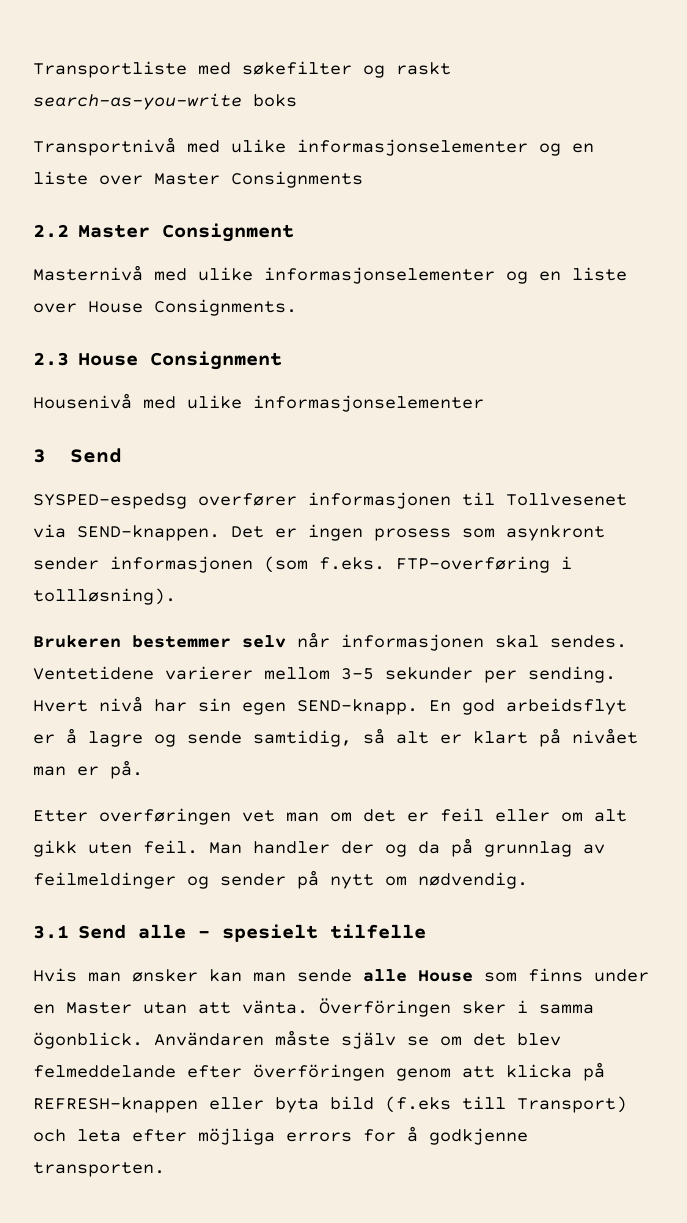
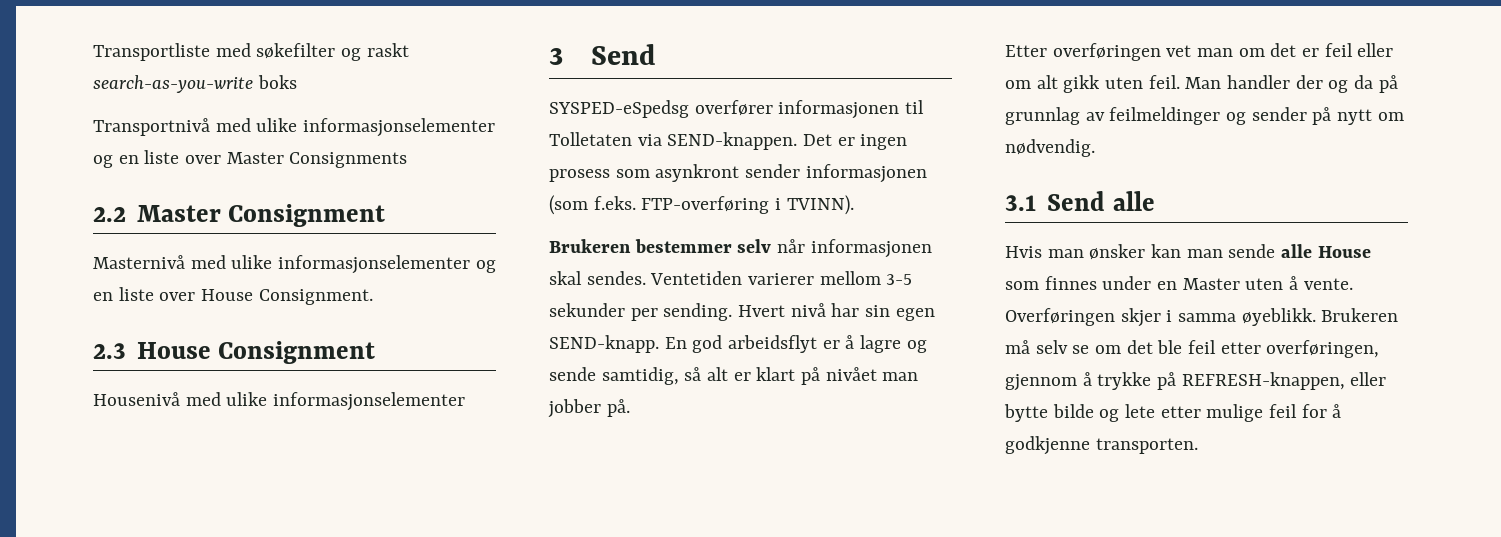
[154,299,297,316] Consignments. -> [258,289,373,305] Consignment.
[33,493,187,509] SYSPED-espedsg -> [549,100,689,118] SYSPED-eSpedsg
[506,493,627,506] Tollvesenet -> [549,132,632,146] Tolletaten
[33,588,176,605] tollløsning). -> [786,195,854,215] TVINN).
[33,666,154,680] Ventetidene -> [650,271,743,285] Ventetiden
[77,766,99,776] er -> [548,399,601,418] jobber
[198,924,427,942] – spesielt tilfelle -> (1155, 201) none
[528,968,583,982] finns -> [1044,276,1097,290] finnes
[143,998,594,1017] [33,1030,561,1049] [33,1062,605,1081] [33,1096,627,1113] [33,1128,352,1145] utan att vänta. Överföringen sker i samma ögonblick. Användaren måste själv se om det blev felmeddelande efter överföringen genom att klicka på REFRESH-knappen eller byta bild (f.eks till Transport) och leta efter möjliga errors -> [1245,276,1353,290] [1005,308,1399,327] [1005,340,1380,358] [1005,372,1387,391] [1004,404,1298,422] uten å vente. Overføringen skjer i samma øyeblikk. Brukeren må selv se om det ble feil etter overføringen, gjennom å trykke på REFRESH-knappen, eller bytte bilde og lete etter mulige feil

